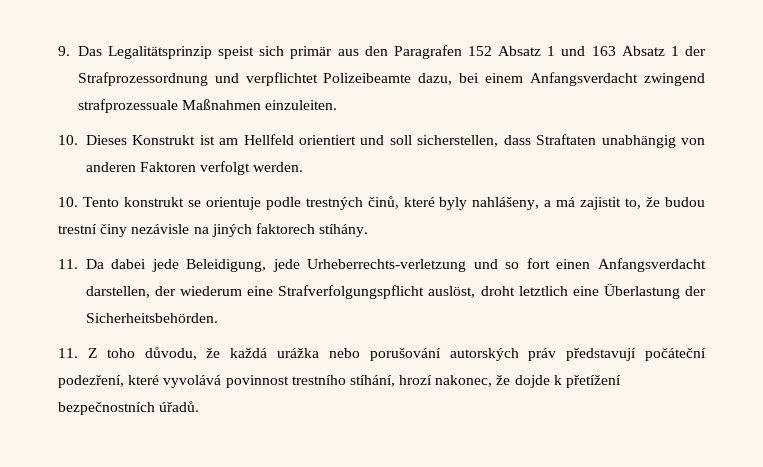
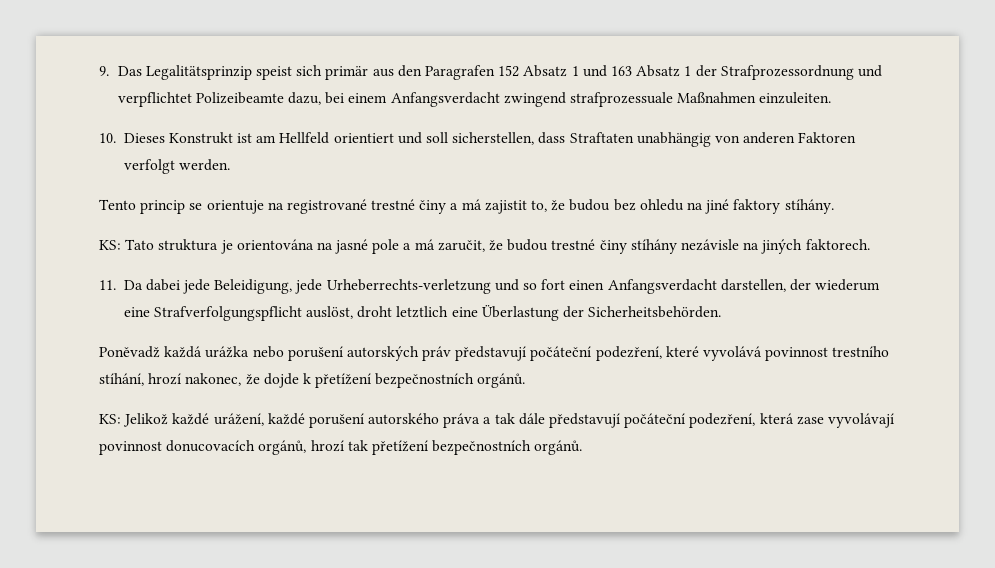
[58,196,540,210] 10. Tento konstrukt se orientuje podle trestných činů, které byly nahlášeny, -> [99,199,447,214] Tento princip se orientuje na registrované trestné činy
[58,224,128,237] trestní činy -> [613,199,834,214] [99,239,677,254] bez ohledu na jiné faktory stíhány. // KS: Tato struktura je orientována na jasné pole a má zaručit, že budou trestné činy stíhány
[255,223,369,237] faktorech stíhány. -> [805,239,870,250] faktorech.
[58,347,221,360] 11. Z toho důvodu, že -> [99,346,160,358] Poněvadž
[369,348,441,361] porušování -> [287,346,343,361] porušení
[159,401,200,412] úřadů. -> [477,373,526,388] [99,413,894,428] [99,440,583,455] orgánů. // KS: Jelikož každé urážení, každé porušení autorského práva a tak dále představují počáteční podezření, která zase vyvolávají povinnost donucovacích orgánů, hrozí tak přetížení bezpečnostních orgánů.

